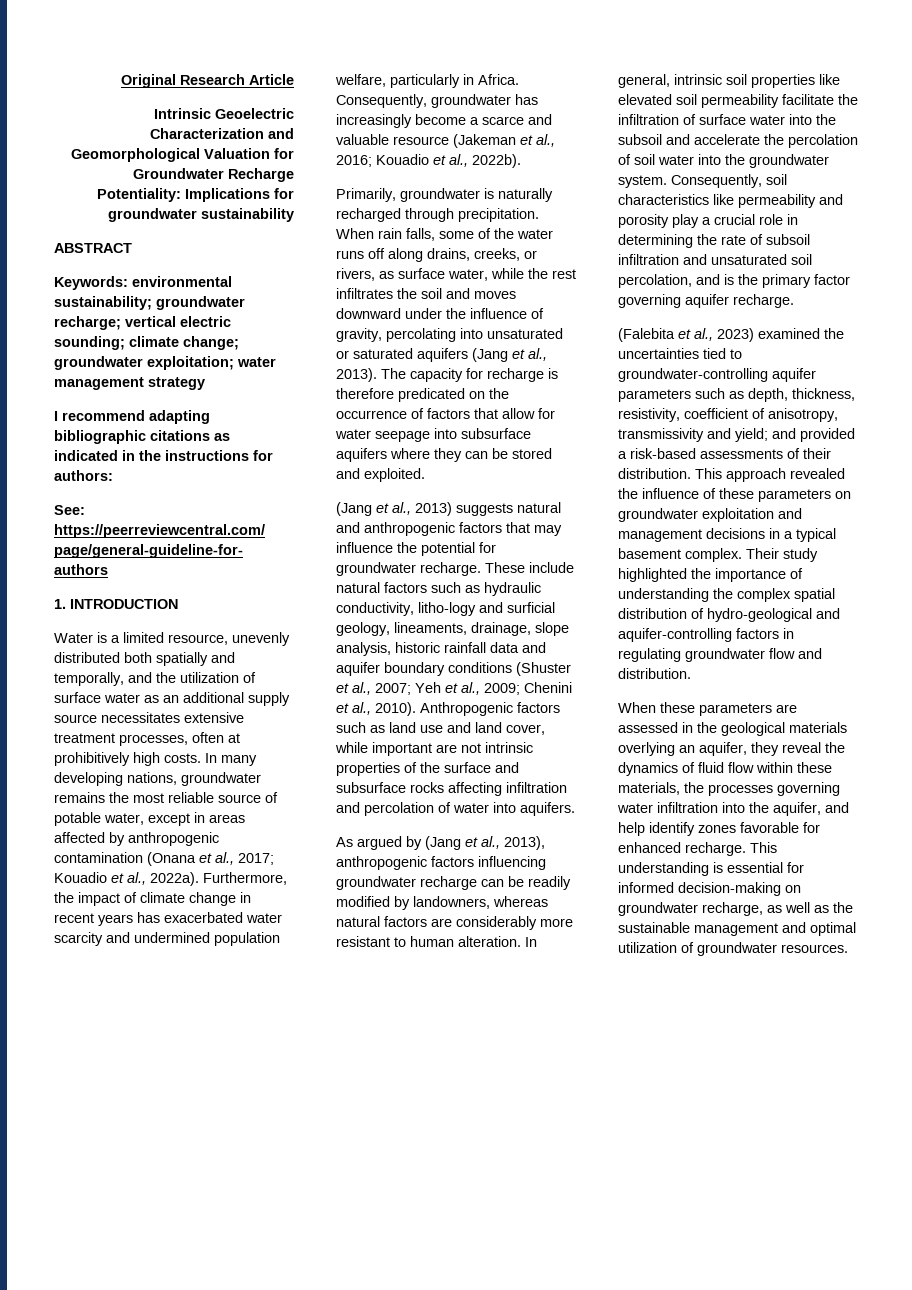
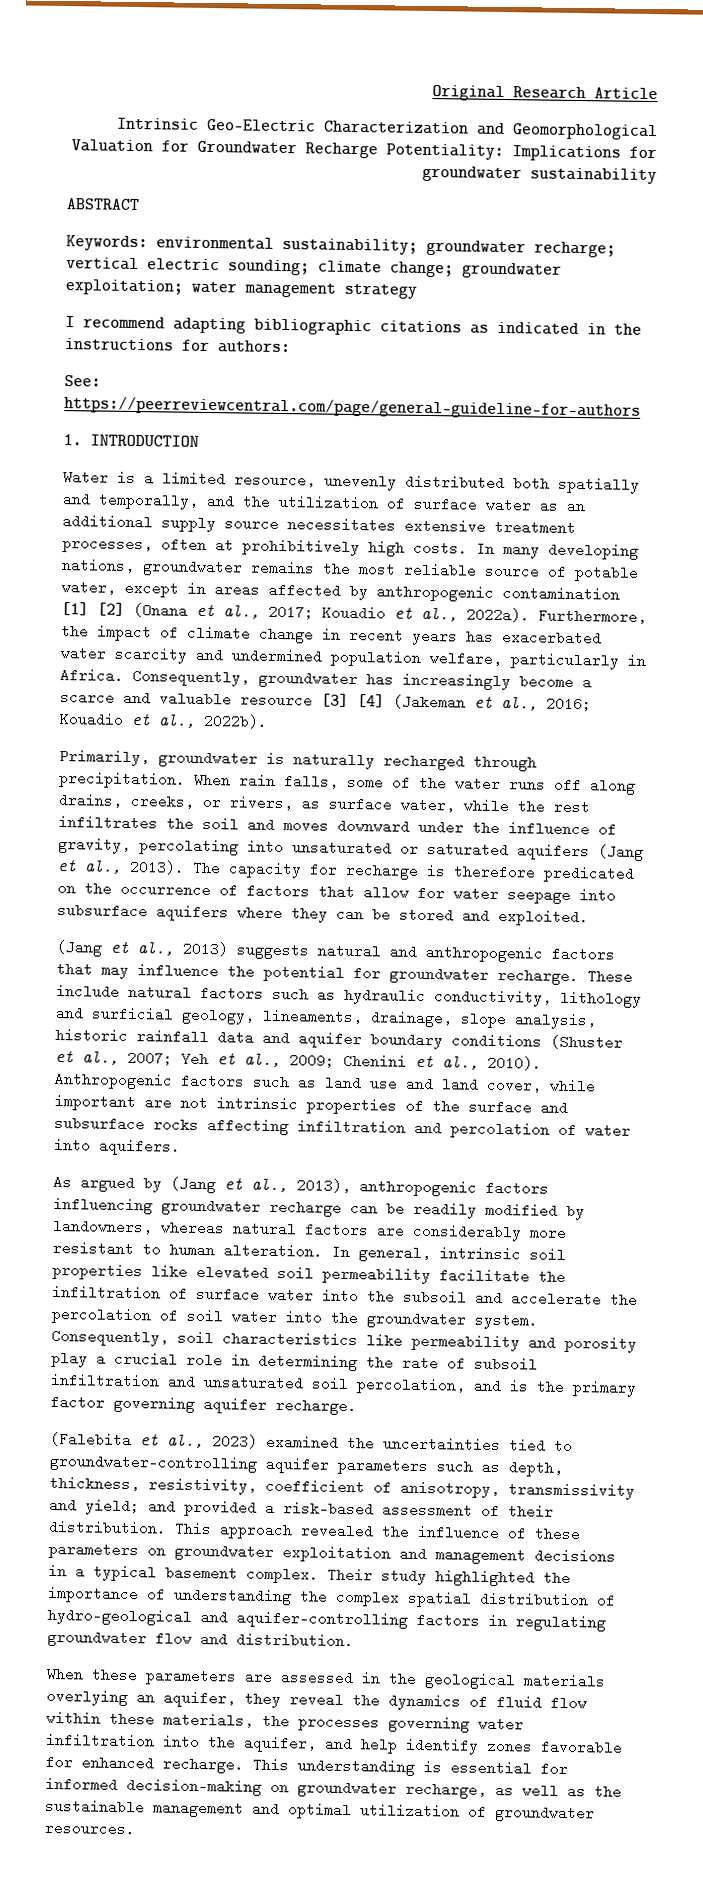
[215,108,294,119] Geoelectric -> [207,118,316,132] Geo-Electric
(143, 857) none -> [61,602,125,616] [1] [2]
(449, 140) none -> [321,693,385,708] [3] [4]
[418,602,476,616] litho-logy -> [560,991,642,1008] lithology
[700,449,783,459] assessments -> [382,1502,473,1518] assessment

